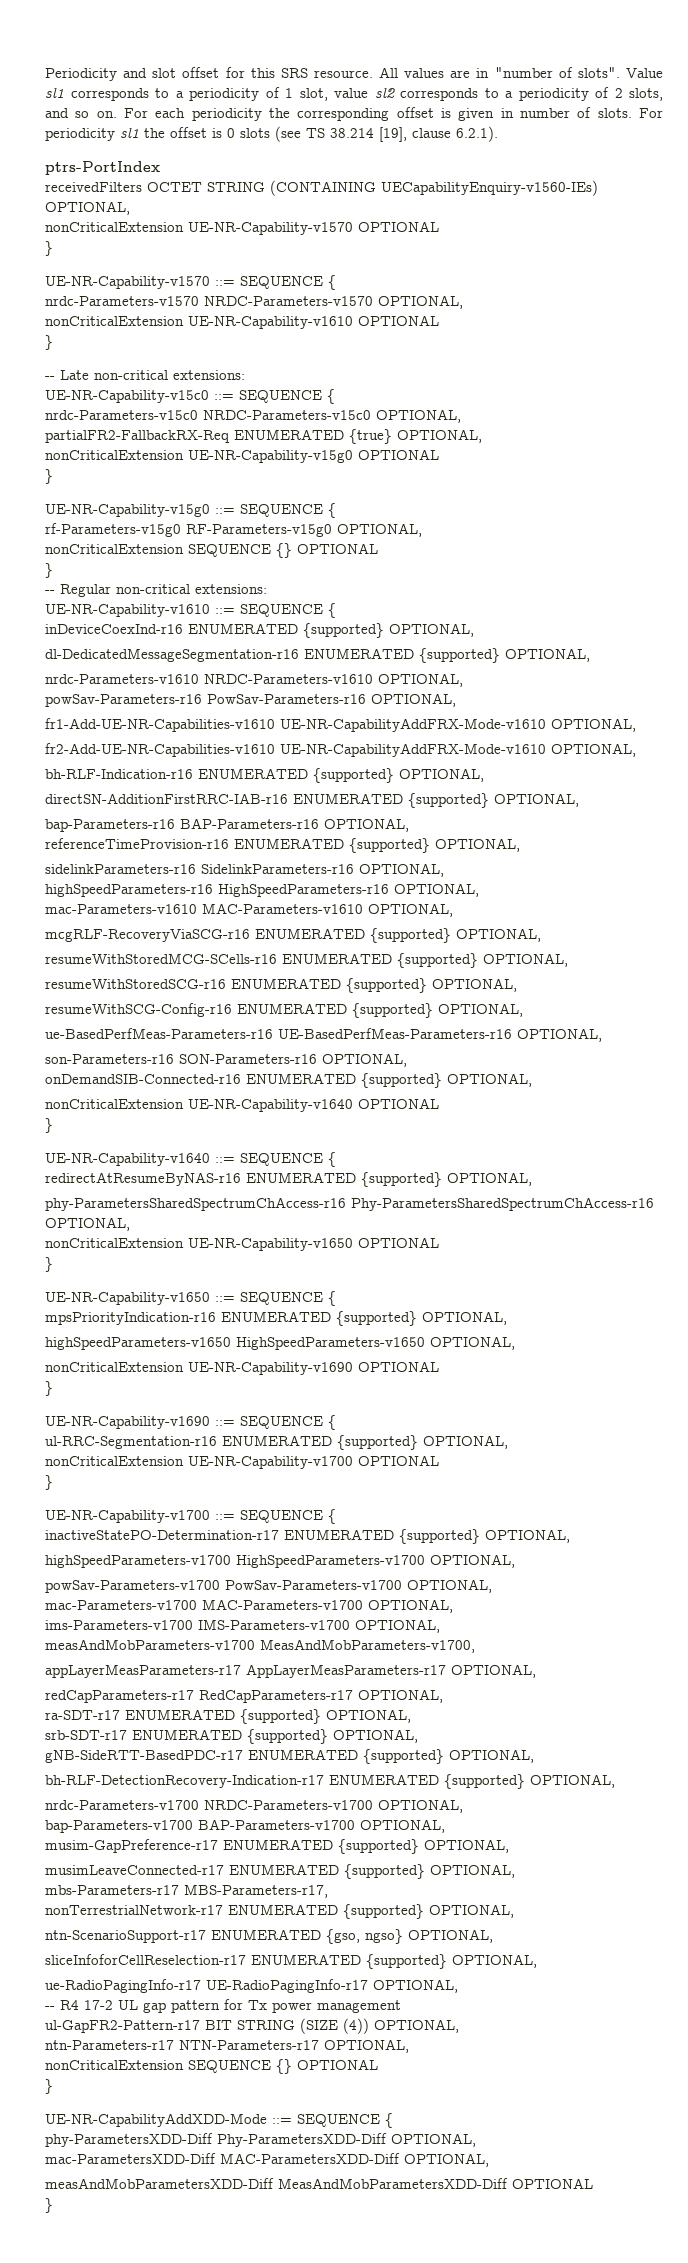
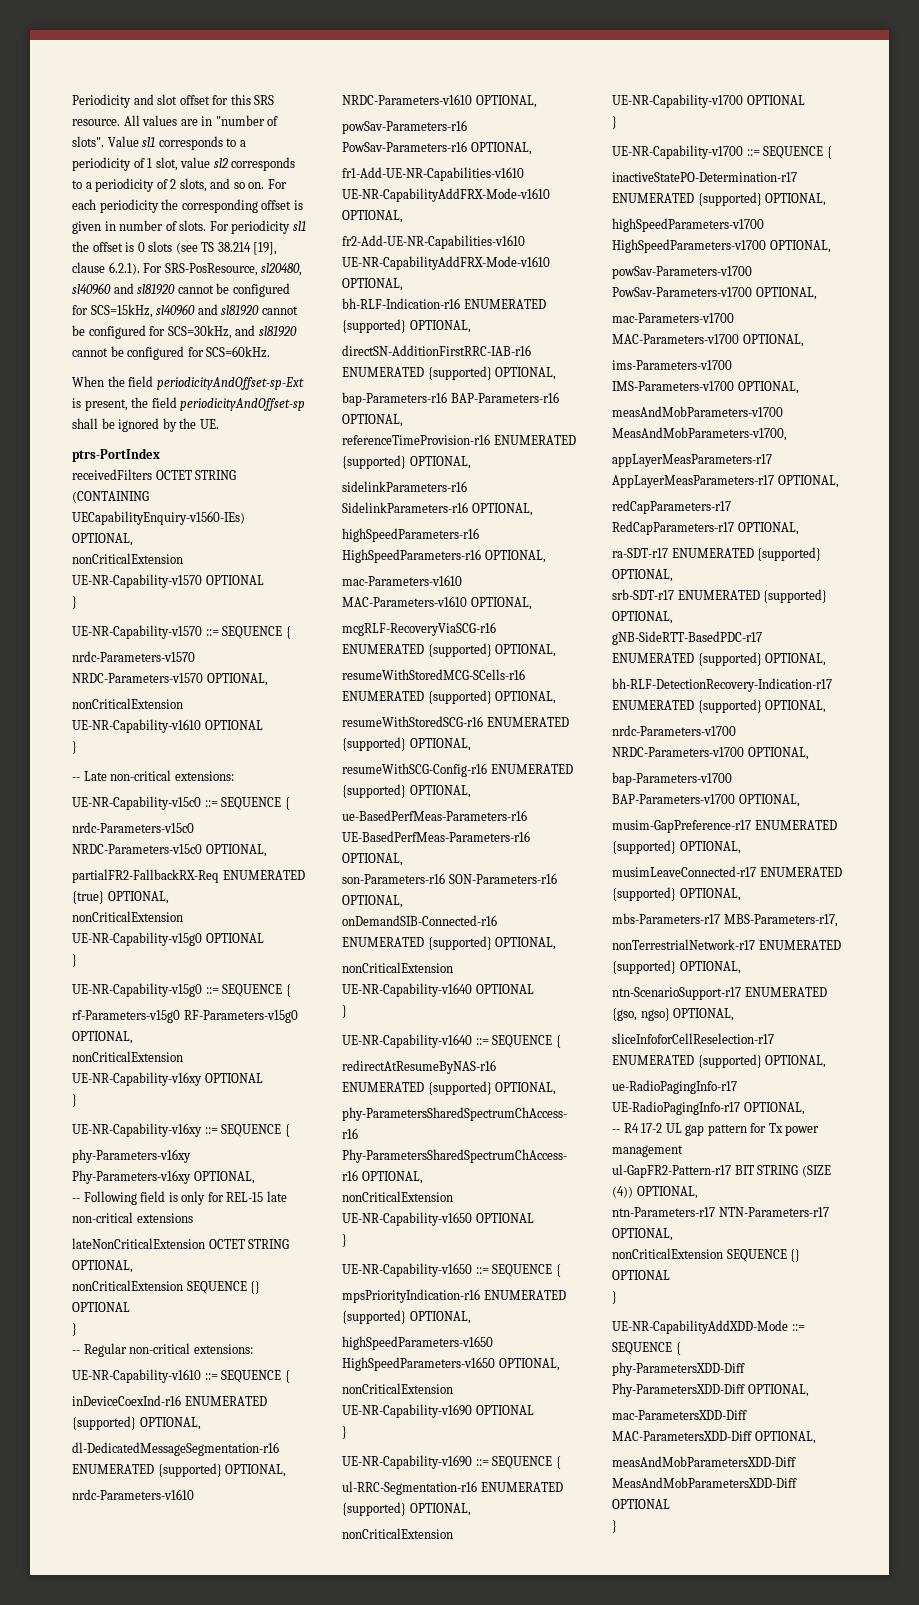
(498, 134) none -> [143,263,303,276] [72,283,290,297] [72,304,298,318] [72,325,297,339] [72,346,271,360] [72,376,304,390] [72,397,306,411] [72,418,219,432] For SRS-PosResource, sl20480, sl40960 and sl81920 cannot be configured for SCS=15kHz, sl40960 and sl81920 cannot be configured for SCS=30kHz, and sl81920 cannot be configured for SCS=60kHz. // When the field periodicityAndOffset-sp-Ext is present, the field periodicityAndOffset-sp shall be ignored by the UE.
(422, 530) none -> [72,1051,183,1062] [72,1072,263,1086] [72,1094,77,1107] [72,1123,290,1137] [72,1149,191,1163] [72,1170,255,1184] [72,1191,287,1205] [72,1212,193,1223] [72,1238,290,1249] [72,1260,133,1273] // nonCriticalExtension UE-NR-Capability-v16xy OPTIONAL // } // UE-NR-Capability-v16xy ::= SEQUENCE { // phy-Parameters-v16xy Phy-Parameters-v16xy OPTIONAL, // -- Following field is only for REL-15 late non-critical extensions // lateNonCriticalExtension OCTET STRING OPTIONAL,

